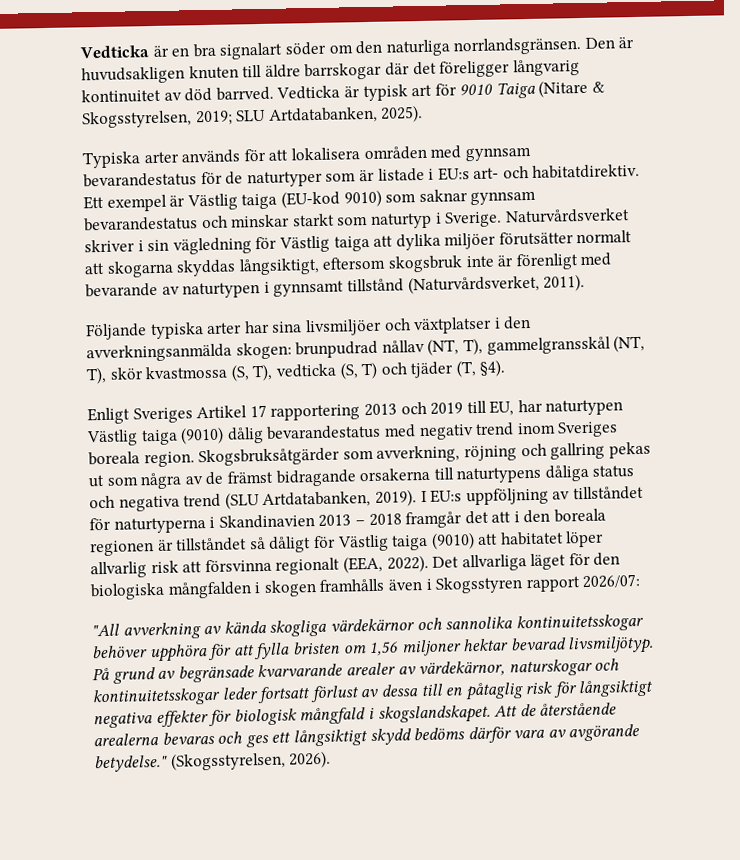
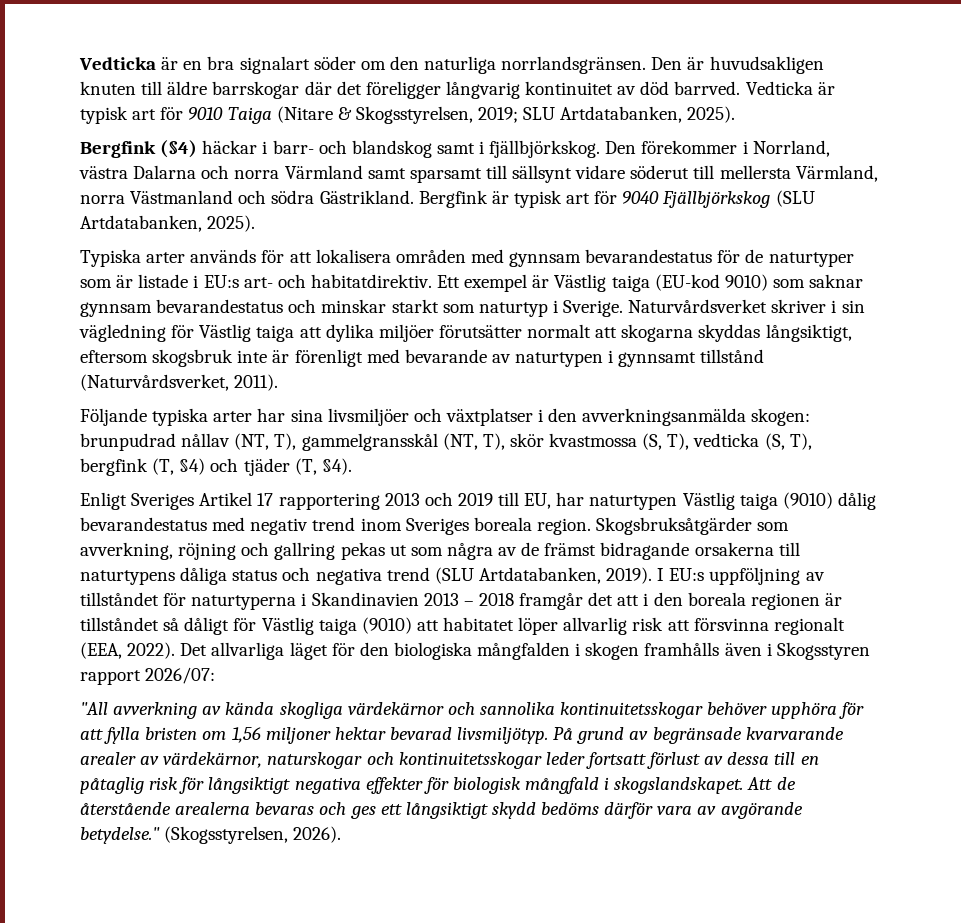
(424, 113) none -> [80,140,830,158] [79,165,878,183] [80,190,815,208] [80,215,256,232] // Bergfink (§4) häckar i barr- och blandskog samt i fjällbjörkskog. Den förekommer i Norrland, västra Dalarna och norra Värmland samt sparsamt till sällsynt vidare söderut till mellersta Värmland, norra Västmanland och södra Gästrikland. Bergfink är typisk art för 9040 Fjällbjörkskog (SLU Artdatabanken, 2025).
[361,361,379,380] T) -> [789,433,812,450] [80,458,206,476] T), bergfink (T, §4)

